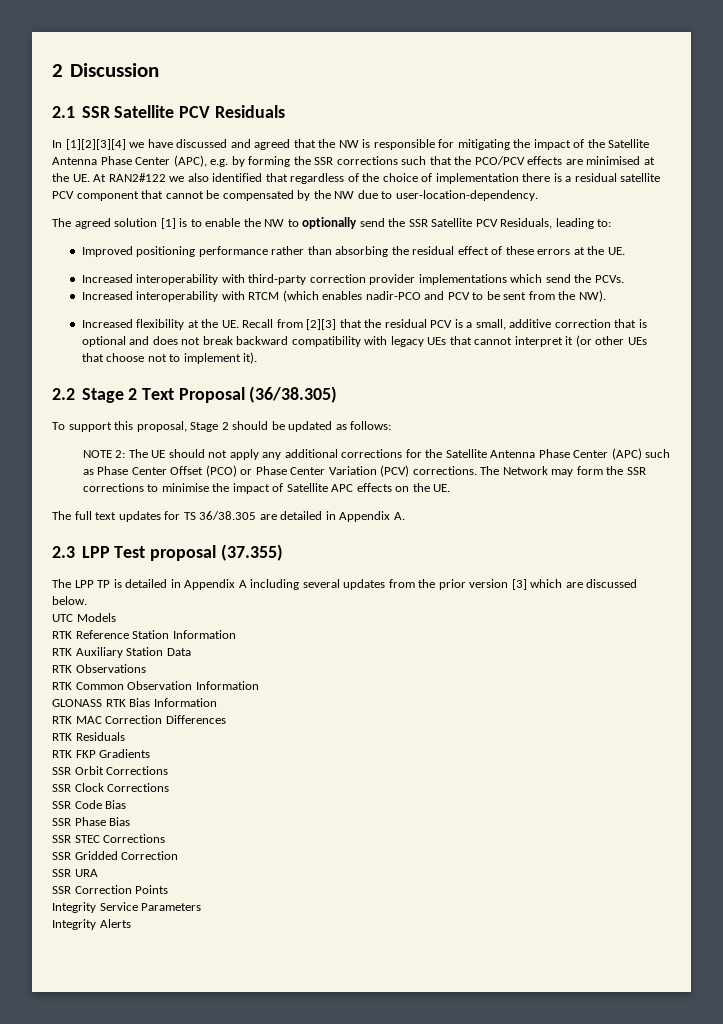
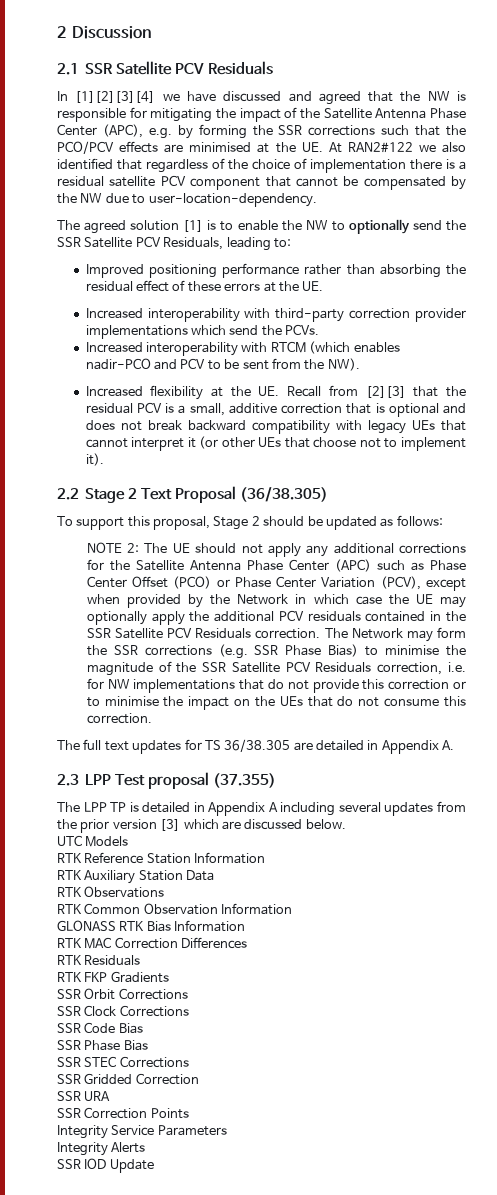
[380,465,477,477] (PCV) corrections. -> [380,576,466,591] [86,594,466,608] [86,610,466,625] [86,627,321,639] (PCV), except when provided by the Network in which case the UE may optionally apply the additional PCV residuals contained in the SSR Satellite PCV Residuals correction.
[147,483,451,494] to minimise the impact of Satellite APC effects on the UE. -> [218,644,466,659] [86,661,466,676] [86,678,466,693] [86,696,466,710] [86,713,152,724] (e.g. SSR Phase Bias) to minimise the magnitude of the SSR Satellite PCV Residuals correction, i.e. for NW implementations that do not provide this correction or to minimise the impact on the UEs that do not consume this correction.
(131, 923) none -> [57,1158,154,1173] // SSR IOD Update

